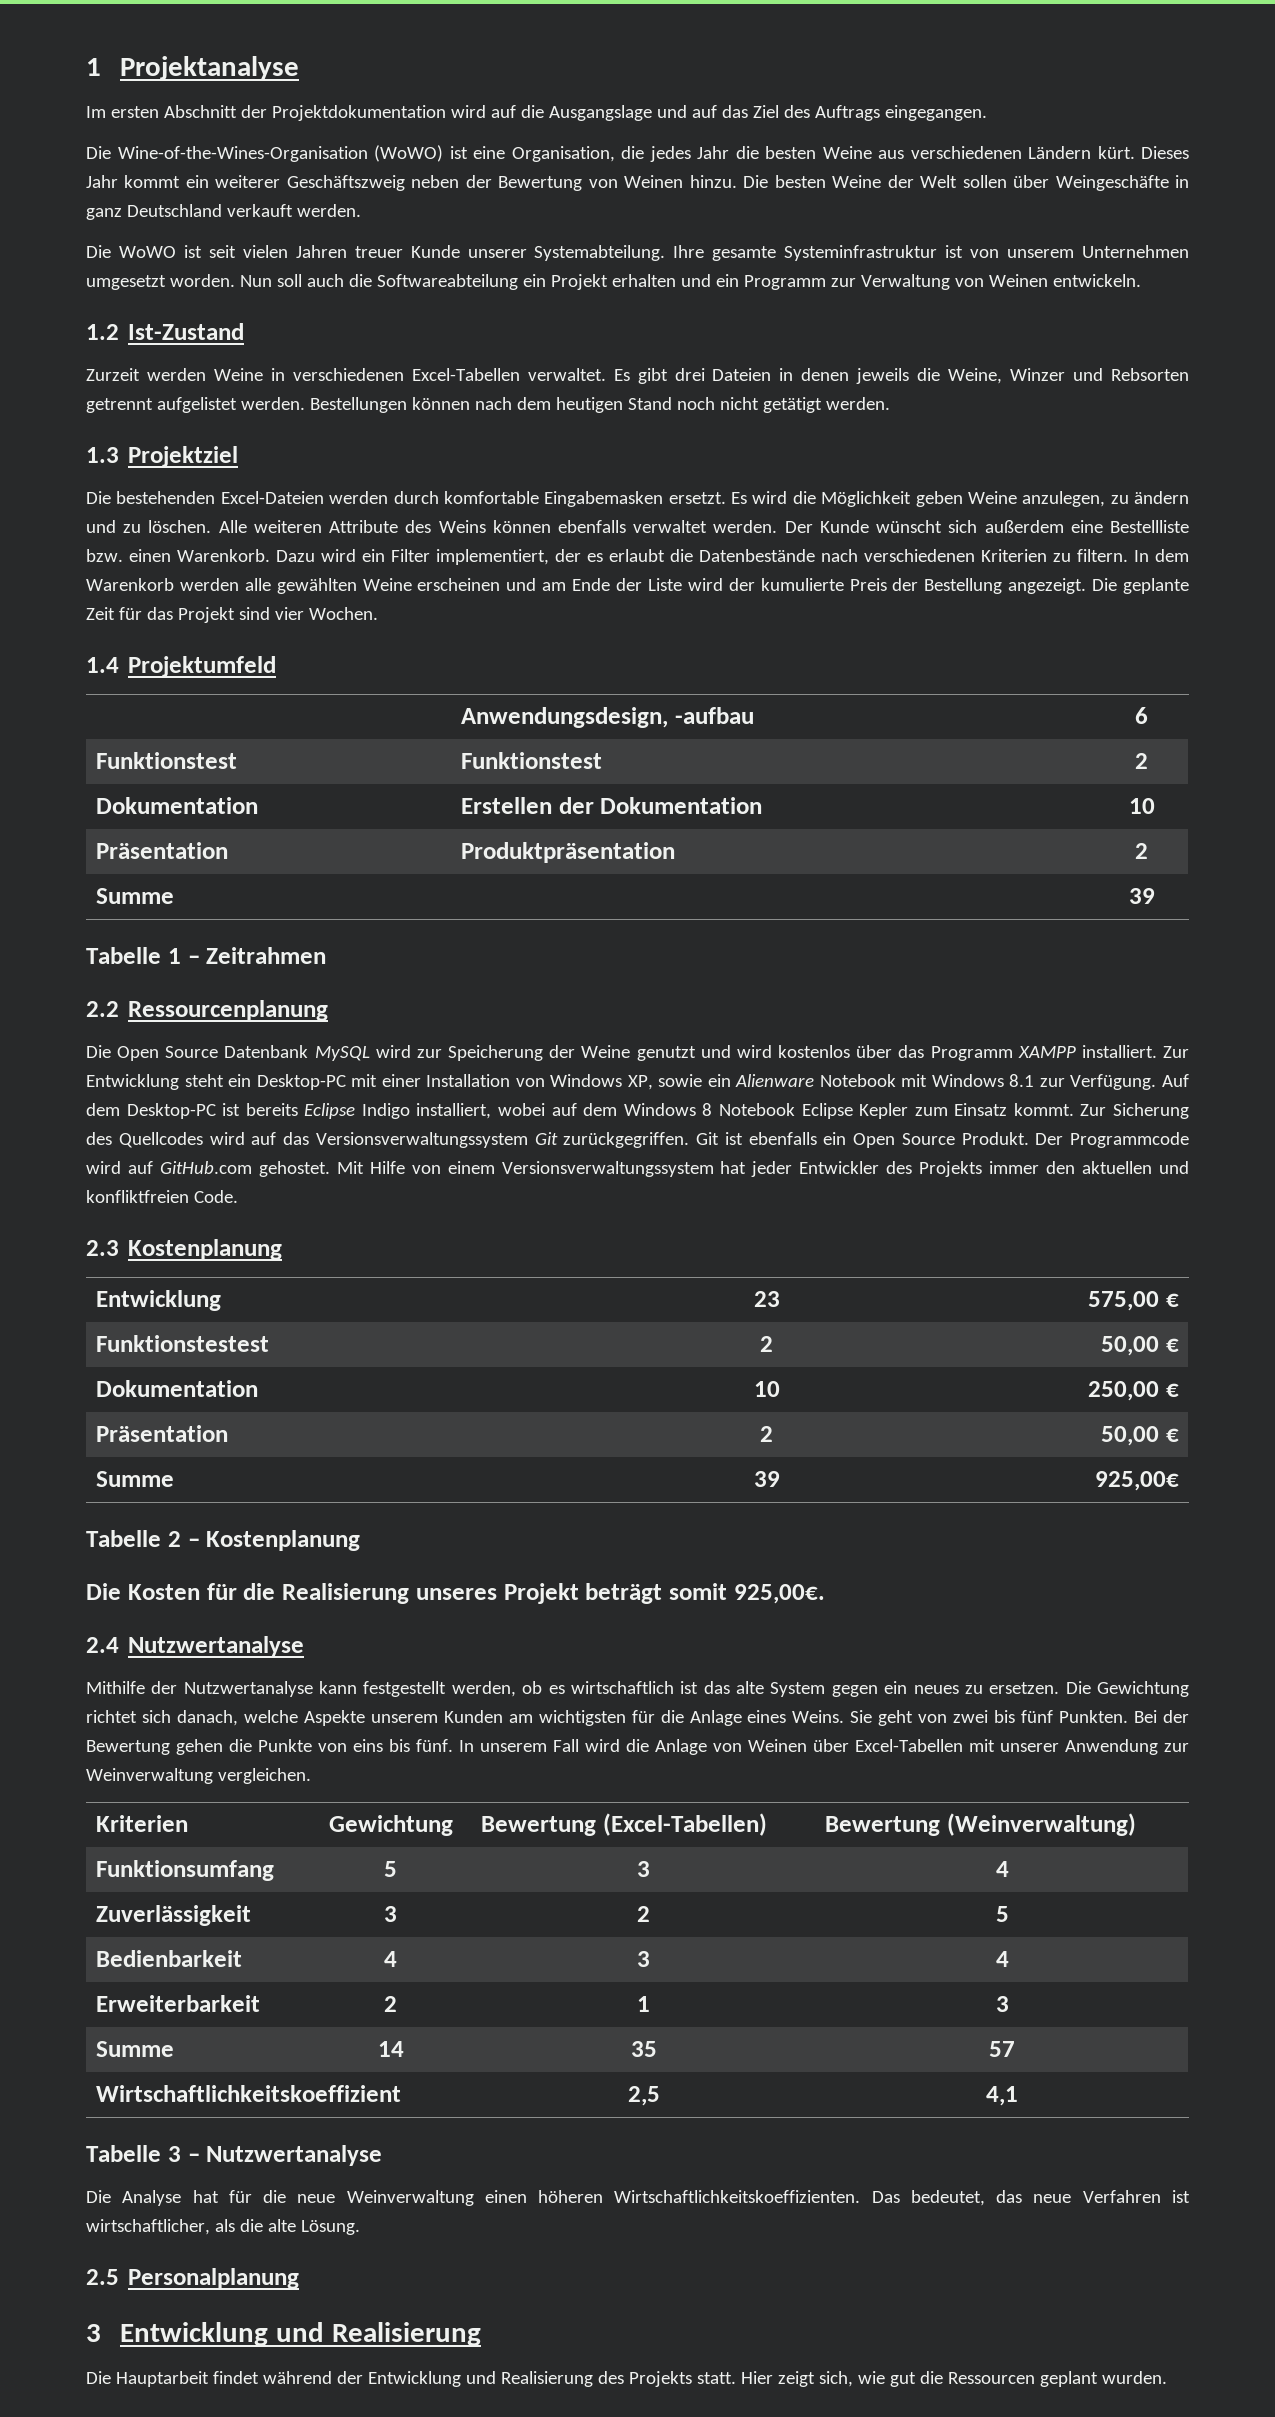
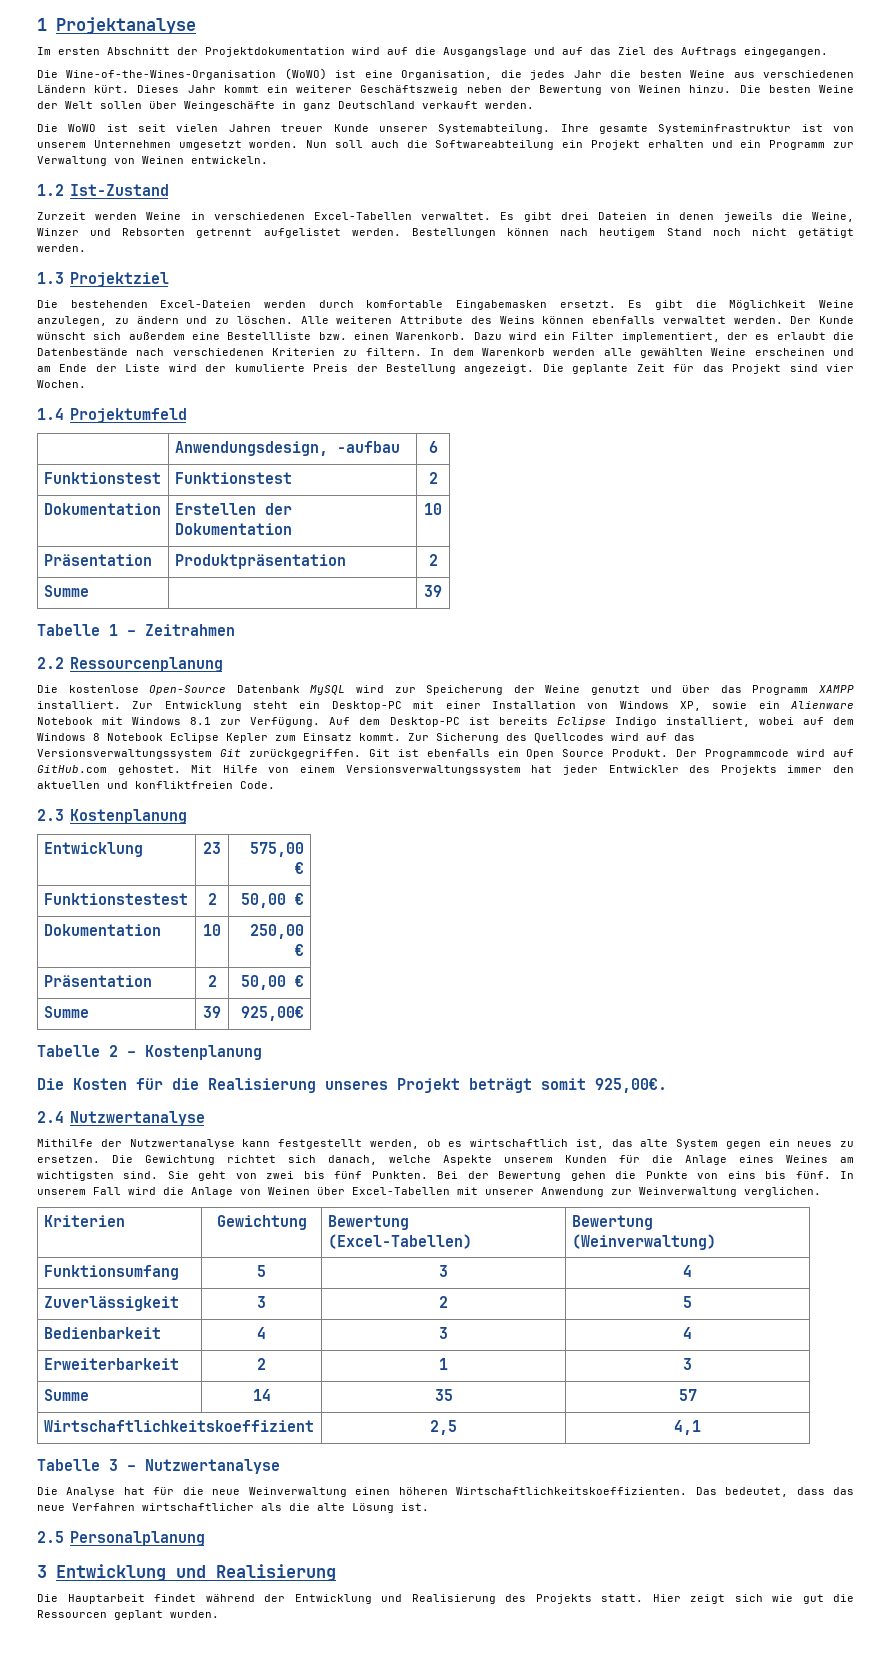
[516,397,623,413] dem heutigen -> [599,228,656,238] heutigem
[752,491,788,504] wird -> [655,300,683,310] gibt
[915,491,963,507] geben -> (807, 305) none
[117,1046,219,1061] Open Source -> [68,685,227,695] kostenlose Open-Source
[736,1045,851,1058] wird kostenlos -> (672, 689) none
[680,1681,699,1694] ist -> [575,1139,604,1149] ist,
[508,1710,626,1726] am wichtigsten -> (607, 1159) none
[792,1710,845,1723] Weins. -> [786,1155,854,1163] [37,1171,159,1181] Weines am wichtigsten sind.
[217,1768,311,1784] vergleichen. -> [744,1187,821,1197] verglichen.
(985, 2198) none -> [796,1487,825,1495] dass
[1171,2190,1190,2203] [86,2219,210,2235] ist wirtschaftlicher, -> [142,1503,254,1511] wirtschaftlicher
[300,2220,360,2235] Lösung. -> [352,1503,429,1513] Lösung ist.
[818,2371,853,2387] sich, -> [734,1594,763,1602] sich

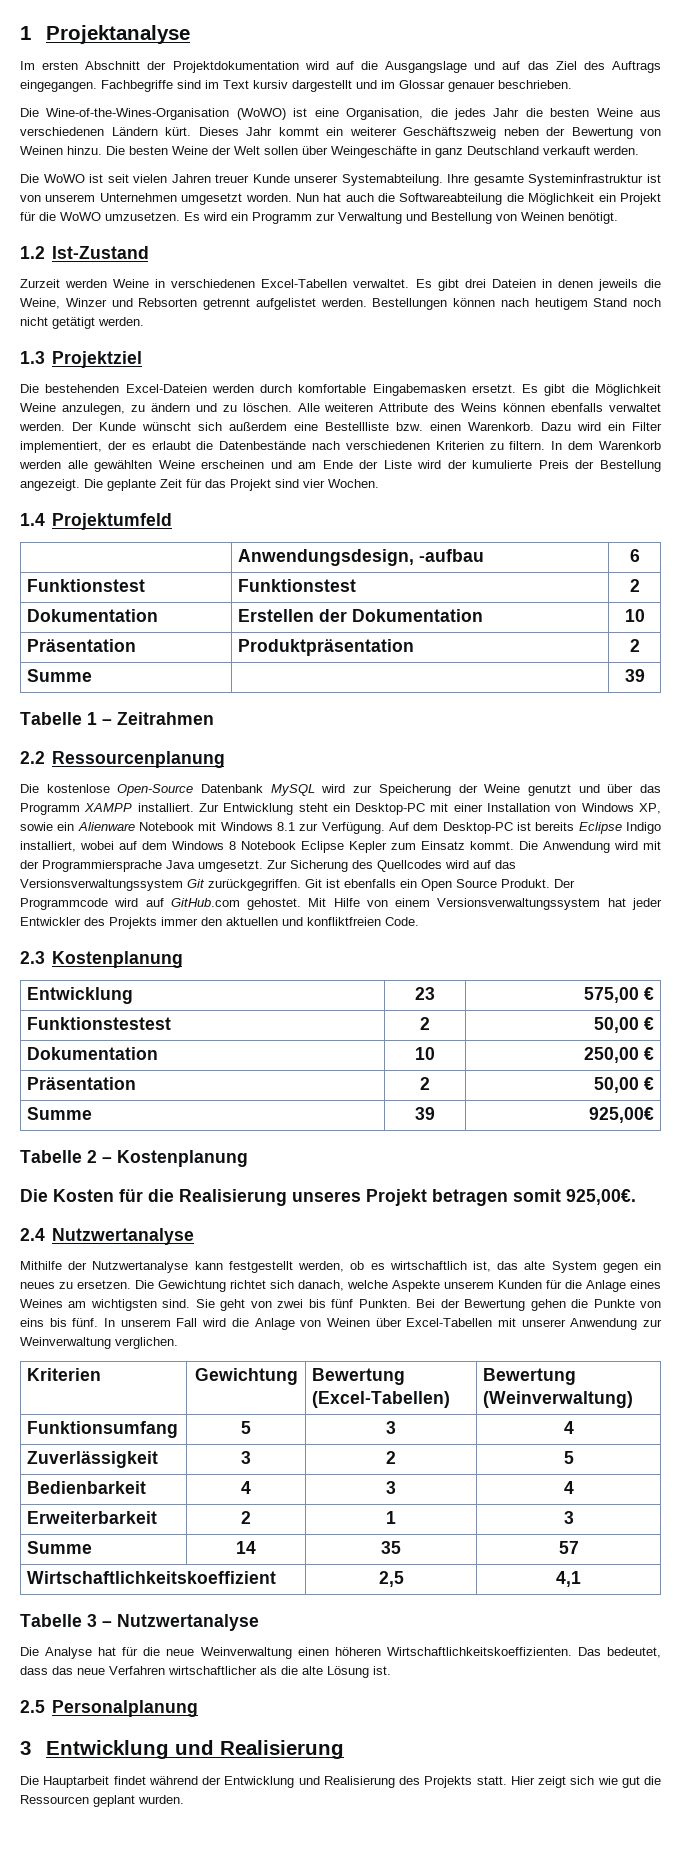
(828, 52) none -> [101,80,572,92] Fachbegriffe sind im Text kursiv dargestellt und im Glossar genauer beschrieben.
[335,140,364,148] soll -> [323,193,342,202] hat
[562,140,733,150] ein Projekt erhalten und -> [506,193,661,205] [20,212,227,221] die Möglichkeit ein Projekt für die WoWO umzusetzen. Es wird
[114,156,268,164] von Weinen entwickeln. -> [406,212,618,224] und Bestellung von Weinen benötigt.
(401, 737) none -> [519,841,661,853] [20,860,263,872] Die Anwendung wird mit der Programmiersprache Java umgesetzt.
[469,1078,532,1093] beträgt -> [432,1189,508,1206] betragen

